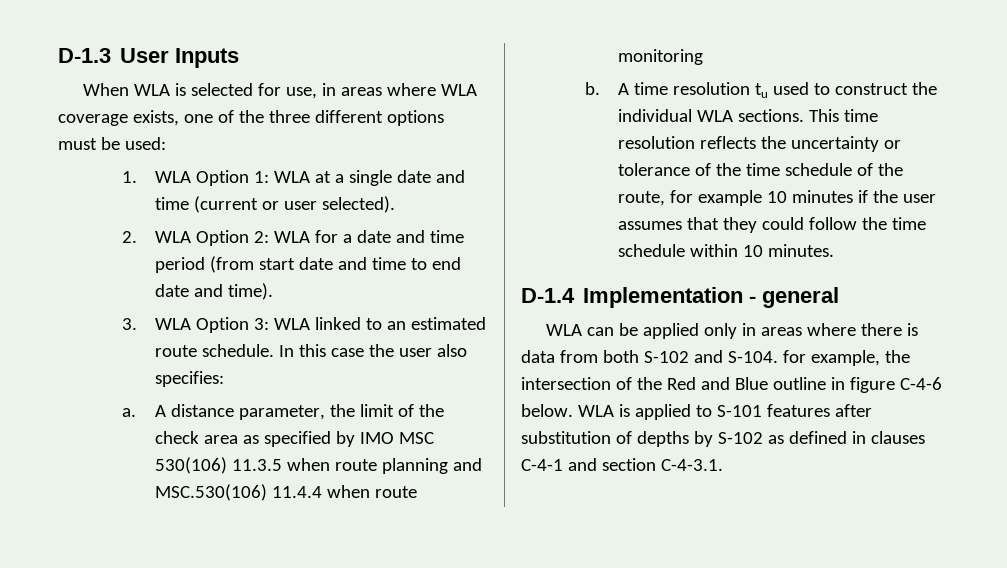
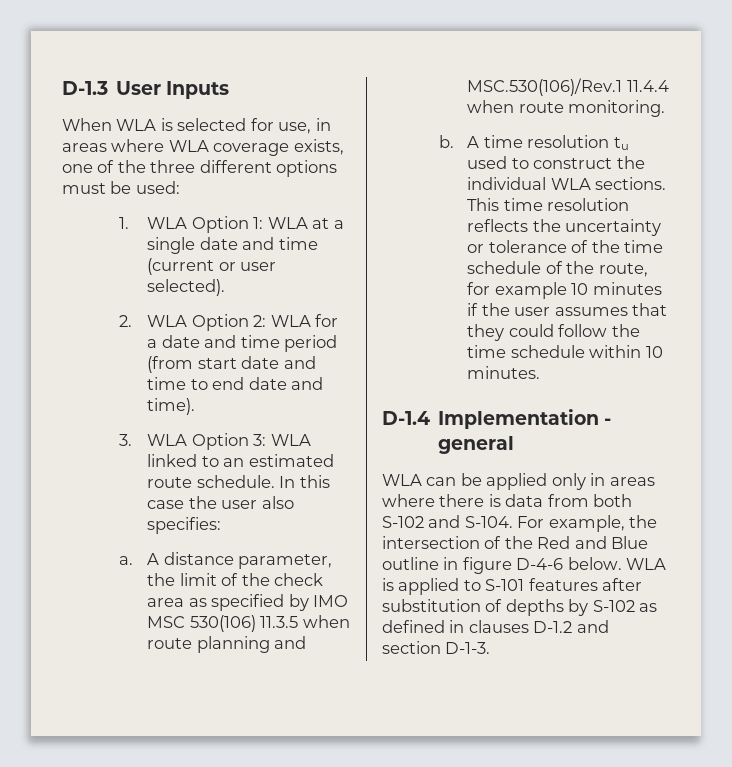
[154,484,267,501] MSC.530(106) -> [467,78,623,96] MSC.530(106)/Rev.1
[617,49,703,65] monitoring -> [568,100,666,117] monitoring.
[782,350,806,363] for -> [517,516,545,528] For
[899,377,942,390] C-4-6 -> [516,558,564,570] D-4-6
[521,459,563,471] C-4-1 -> [533,621,573,633] D-1.2
[660,459,723,471] C-4-3.1. -> [445,642,491,654] D-1-3.

